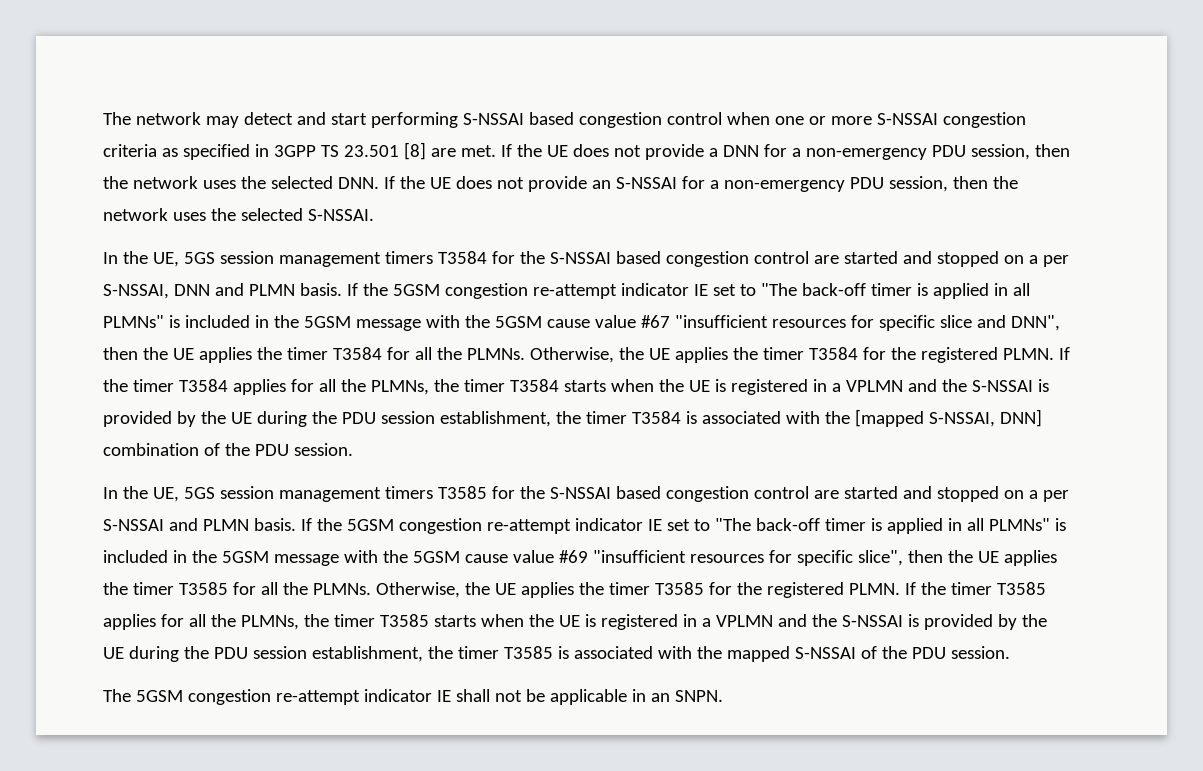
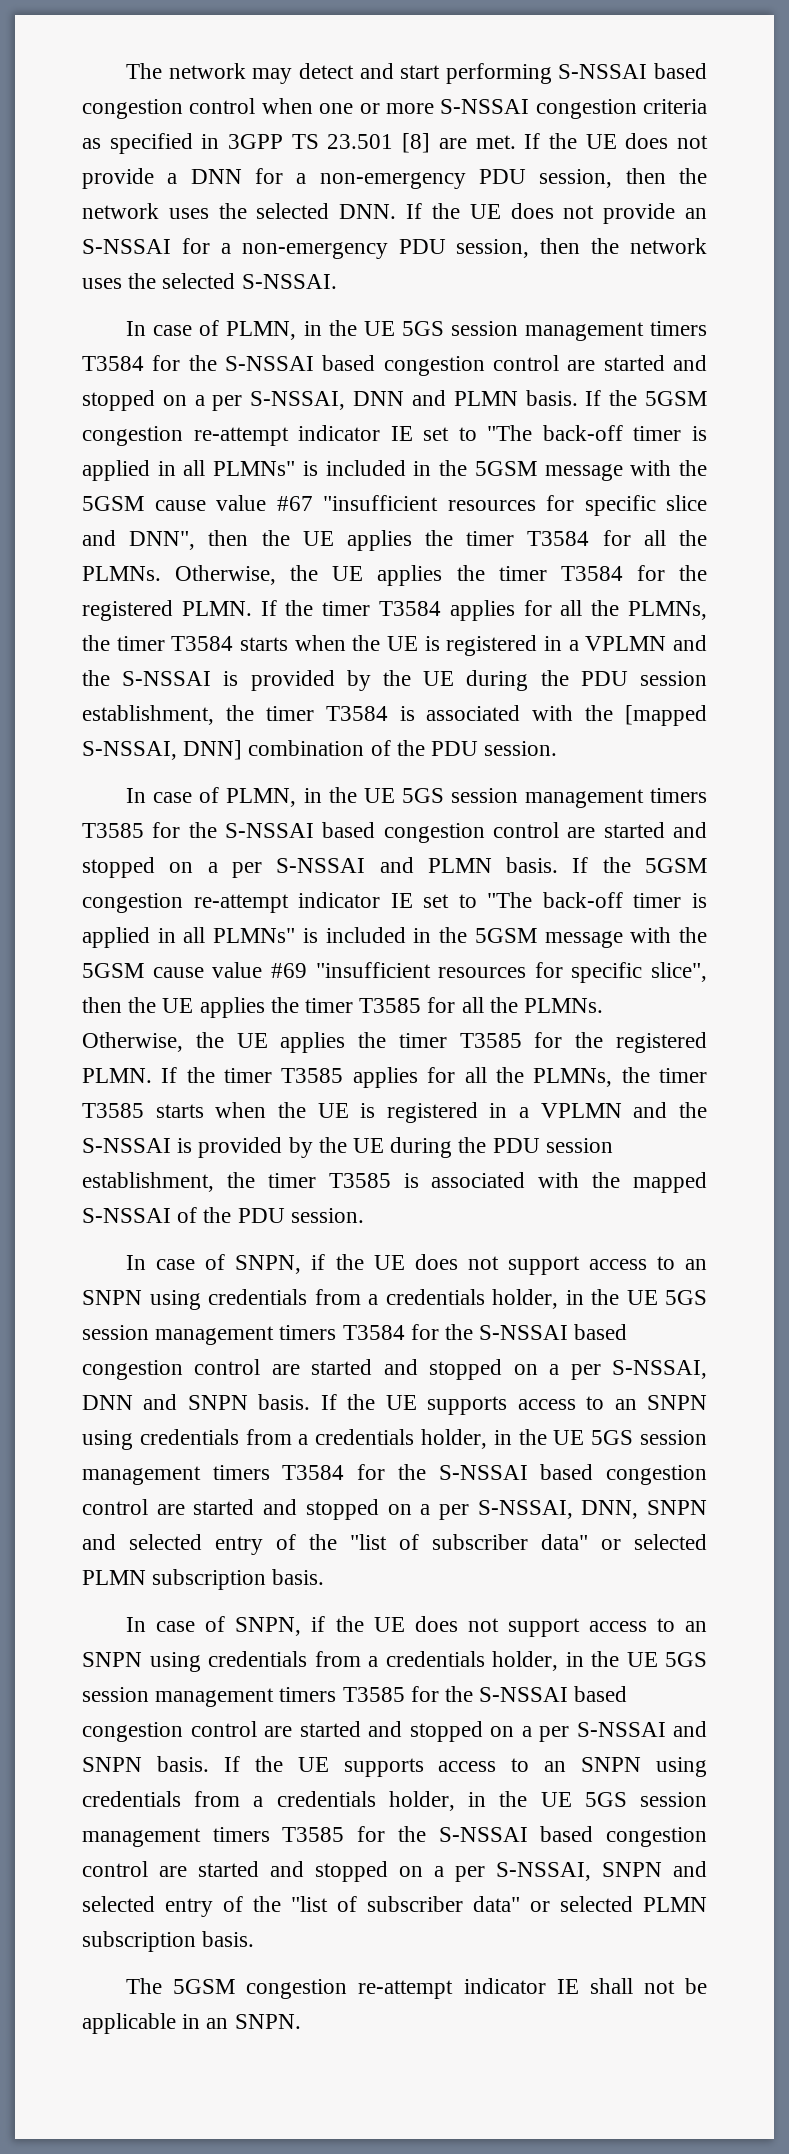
[122,251,179,267] the UE, -> [153,320,395,340] case of PLMN, in the UE
[122,486,179,502] the UE, -> [153,787,395,807] case of PLMN, in the UE
(1010, 652) none -> [126,1254,708,1275] [82,1289,707,1310] [82,1324,628,1345] [82,1359,708,1380] [82,1394,707,1415] [82,1429,707,1450] [82,1464,707,1485] [82,1499,707,1520] [82,1534,707,1555] [82,1569,325,1590] [126,1616,708,1637] [82,1651,707,1672] [82,1686,628,1707] [82,1721,707,1742] [82,1756,707,1777] [82,1791,707,1811] [82,1826,707,1847] [82,1861,707,1882] [82,1896,707,1917] [82,1931,255,1952] // In case of SNPN, if the UE does not support access to an SNPN using credentials from a credentials holder, in the UE 5GS session management timers T3584 for the S-NSSAI based congestion control are started and stopped on a per S-NSSAI, DNN and SNPN basis. If the UE supports access to an SNPN using credentials from a credentials holder, in the UE 5GS session management timers T3584 for the S-NSSAI based congestion control are started and stopped on a per S-NSSAI, DNN, SNPN and selected entry of the "list of subscriber data" or selected PLMN subscription basis. // In case of SNPN, if the UE does not support access to an SNPN using credentials from a credentials holder, in the UE 5GS session management timers T3585 for the S-NSSAI based congestion control are started and stopped on a per S-NSSAI and SNPN basis. If the UE supports access to an SNPN using credentials from a credentials holder, in the UE 5GS session management timers T3585 for the S-NSSAI based congestion control are started and stopped on a per S-NSSAI, SNPN and selected entry of the "list of subscriber data" or selected PLMN subscription basis.

